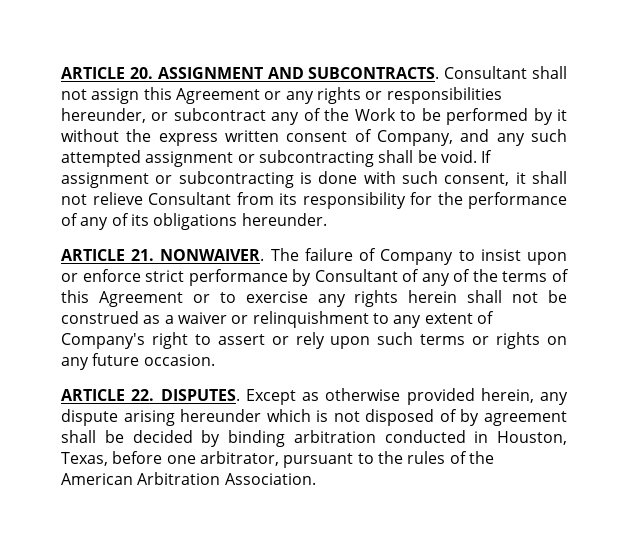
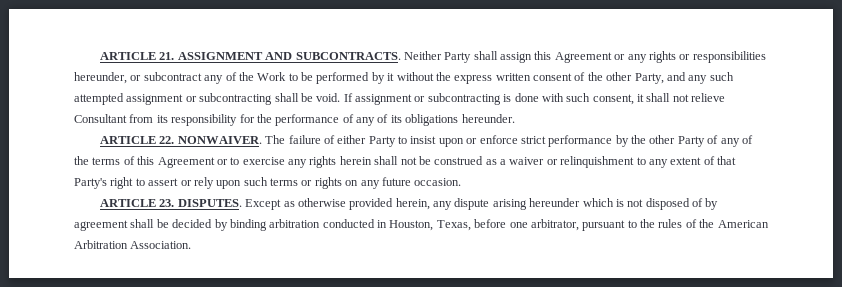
[61,67,153,79] ARTICLE 20. -> [100,52,175,60] ARTICLE 21.
[444,66,567,79] [61,89,87,100] Consultant shall not -> [403,51,498,63] Neither Party shall
[377,130,453,146] Company, -> [587,72,664,84] the other Party,
[131,249,155,261] 21. -> [159,136,175,144] 22.
[380,249,454,265] Company -> [337,135,396,147] either Party
[314,269,398,282] Consultant -> [631,135,705,147] the other Party
[61,333,145,349] Company's -> [717,156,736,165] [74,178,107,189] that Party's
[131,389,155,401] 22. -> [159,199,175,207] 23.

